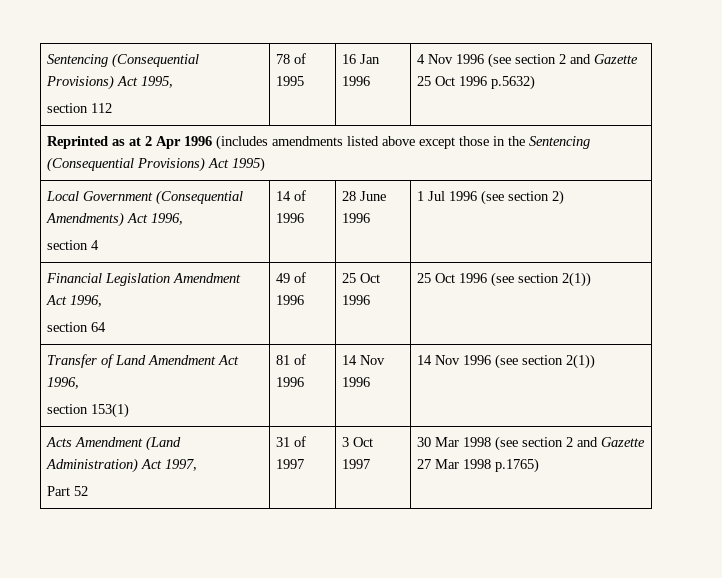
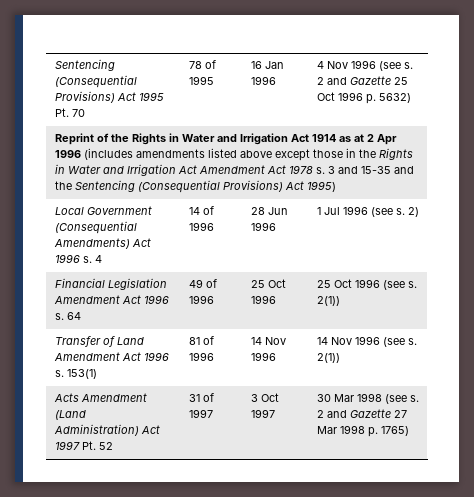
[47,53,200,68] [46,75,174,90] [47,103,113,113] Sentencing (Consequential Provisions) Act 1995, // section 112 -> [54,59,115,71] [54,75,137,88] [54,91,164,103] [54,108,85,117] Sentencing (Consequential Provisions) Act 1995 Pt. 70
[515,54,557,64] section -> [403,62,413,69] s.
[491,75,536,90] [47,136,109,149] p.5632) // Reprinted -> [365,93,411,104] [54,133,336,145] p. 5632) // Reprint of the Rights in Water and Irrigation Act 1914
(526, 141) none -> [378,148,413,160] [54,164,414,176] [54,181,72,190] Rights in Water and Irrigation Act Amendment Act 1978 s. 3 and 15-35 and the
[151,213,184,225] [47,240,89,250] 1996, // section -> [54,254,92,263] 1996 s.
[360,191,387,201] June -> [267,207,288,215] Jun
[508,191,550,201] section -> [395,208,405,215] s.
[70,295,103,307] [47,322,89,332] 1996, // section -> [143,295,169,304] [54,313,64,320] 1996 s.
[518,273,560,283] section -> [407,281,417,288] s.
[47,377,80,389] [47,404,89,414] 1996, // section -> [143,352,169,361] [54,370,64,377] 1996 s.
[522,355,564,365] section -> [407,338,417,345] s.
[165,459,198,471] [47,486,71,496] 1997, // Part -> [54,441,96,450] 1997 Pt.
[522,437,564,447] section -> [409,395,419,402] s.
[495,458,540,473] p.1765) -> [367,426,409,437] p. 1765)

